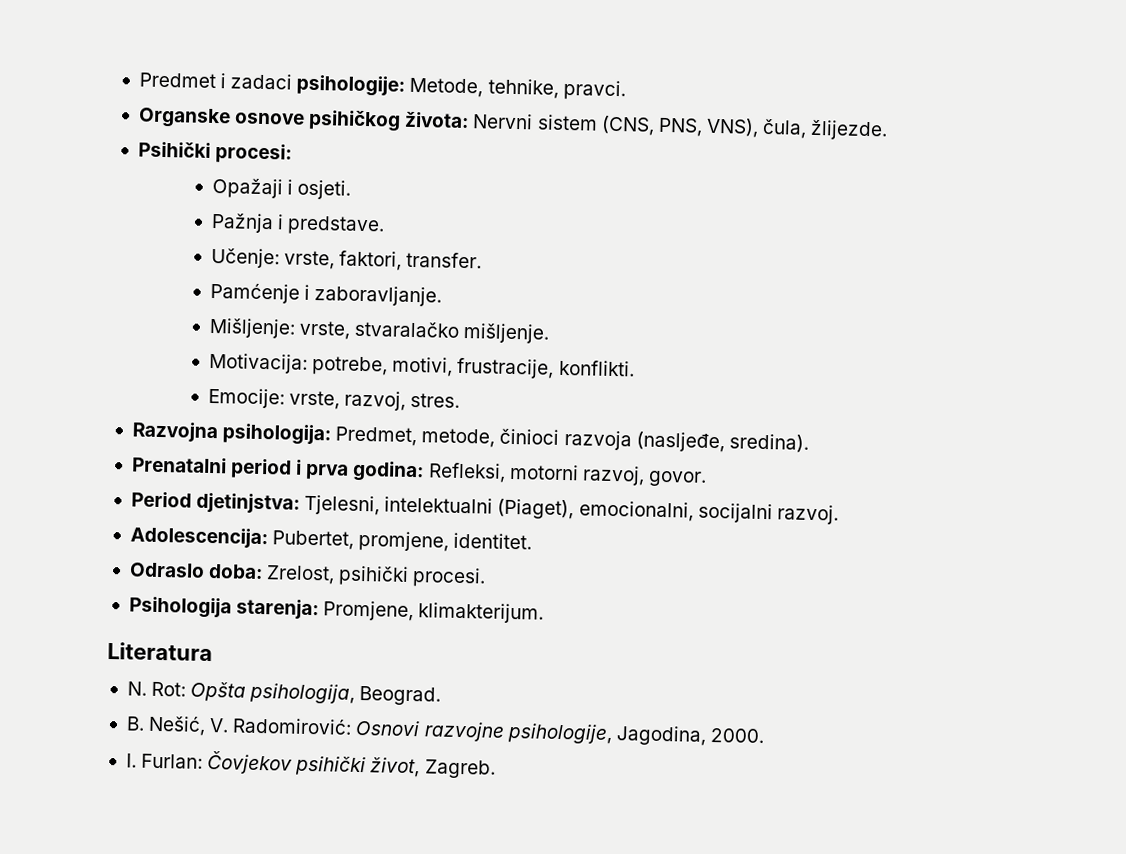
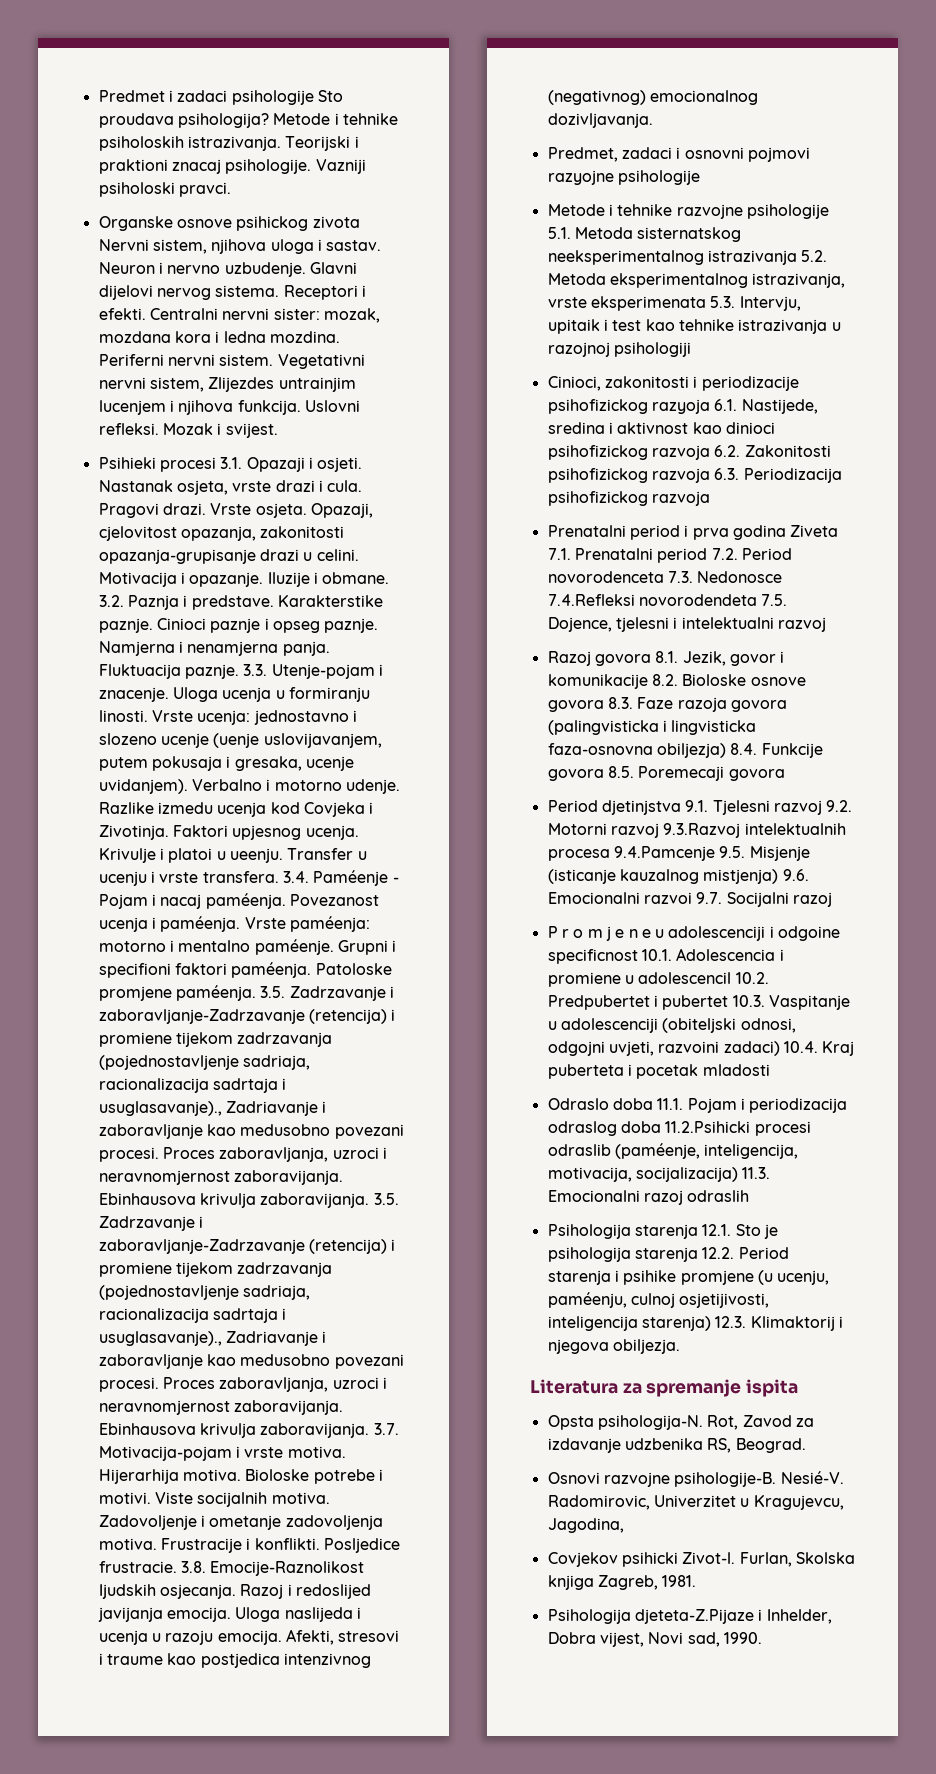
[296,74,626,101] [137,107,889,141] [137,141,293,164] [212,177,352,200] [211,212,386,236] [211,247,483,271] [210,282,443,307] [209,317,551,344] [209,352,635,379] [208,387,461,411] [131,421,809,453] [131,456,707,487] [130,491,839,525] [129,526,533,552] [128,562,487,588] [128,596,545,624] [107,641,213,662] [126,681,442,706] [125,715,765,746] [125,750,496,779] psihologije: Metode, tehnike, pravci. // Organske osnove psihičkog života: Nervni sistem (CNS, PNS, VNS), čula, žlijezde. // Psihički procesi: // Opažaji i osjeti. // Pažnja i predstave. // Učenje: vrste, faktori, transfer. // Pamćenje i zaboravljanje. // Mišljenje: vrste, stvaralačko mišljenje. // Motivacija: potrebe, motivi, frustracije, konflikti. // Emocije: vrste, razvoj, stres. // Razvojna psihologija: Predmet, metode, činioci razvoja (nasljeđe, sredina). // Prenatalni period i prva godina: Refleksi, motorni razvoj, govor. // Period djetinjstva: Tjelesni, intelektualni (Piaget), emocionalni, socijalni razvoj. // Adolescencija: Pubertet, promjene, identitet. // Odraslo doba: Zrelost, psihički procesi. // Psihologija starenja: Promjene, klimakterijum. // Literatura // N. Rot: Opšta psihologija, Beograd. // B. Nešić, V. Radomirović: Osnovi razvojne psihologije, Jagodina, 2000. // I. Furlan: Čovjekov psihički život, Zagreb. -> [231,90,343,105] [98,113,398,128] [98,136,359,151] [98,159,366,174] [98,182,231,197] [98,216,360,231] [98,239,382,254] [98,262,357,277] [98,285,366,300] [98,308,380,323] [98,331,340,343] [98,354,365,369] [98,377,356,392] [98,400,360,415] [98,423,278,438] [98,457,363,472] [98,480,363,495] [98,503,373,518] [98,526,345,541] [98,549,359,564] [98,572,390,587] [98,595,383,610] [98,618,379,633] [98,641,330,656] [98,664,383,679] [98,687,370,702] [98,710,357,725] [98,733,382,748] [98,756,354,771] [98,779,400,794] [98,802,374,817] [98,825,359,840] [98,848,367,863] [98,870,399,886] [98,893,379,909] [98,916,370,932] [98,939,397,955] [98,962,392,978] [98,985,394,1001] [98,1009,396,1024] [98,1032,333,1047] [98,1055,310,1070] [98,1078,287,1093] [98,1101,327,1116] [98,1124,404,1139] [98,1147,387,1162] [98,1170,343,1185] [98,1193,399,1208] [98,1216,203,1231] [98,1239,396,1254] [98,1262,333,1277] [98,1285,310,1300] [98,1308,287,1323] [98,1331,327,1346] [98,1354,404,1369] [98,1377,387,1392] [98,1400,343,1415] [98,1423,399,1438] [98,1446,346,1461] [98,1469,383,1484] [98,1492,330,1507] [98,1515,383,1530] [98,1538,400,1553] [98,1561,365,1576] [98,1584,371,1599] [97,1607,361,1622] [98,1629,400,1645] [98,1653,371,1668] [547,90,758,105] [547,113,653,128] [547,147,810,162] [547,170,700,185] [547,204,829,219] [547,227,742,242] [547,250,828,265] [547,273,846,288] [547,296,801,311] [547,319,841,334] [547,342,691,357] [547,376,799,391] [547,399,818,414] [547,422,775,434] [547,445,831,460] [547,468,842,483] [547,491,710,506] [547,525,839,540] [547,548,792,563] [547,571,783,583] [547,594,788,606] [547,617,826,632] [547,651,785,666] [547,674,806,689] [547,697,787,712] [547,720,757,735] [547,743,823,758] [547,766,785,781] [547,800,853,815] [547,823,846,838] [547,846,810,861] [547,869,809,884] [547,892,832,907] [547,926,841,941] [547,948,784,964] [547,972,769,987] [547,995,850,1010] [547,1018,796,1033] [547,1041,855,1056] [547,1064,770,1079] [547,1098,848,1113] [547,1121,811,1136] [547,1143,799,1159] [547,1167,771,1182] [547,1190,750,1205] [547,1224,778,1239] [547,1247,789,1262] [547,1270,830,1285] [547,1292,770,1308] [547,1316,843,1331] [547,1339,680,1354] [530,1379,799,1397] [547,1415,814,1430] [547,1438,806,1453] [547,1471,844,1487] [547,1495,844,1510] [547,1518,624,1533] [547,1552,855,1567] [547,1575,697,1590] [547,1609,832,1624] [547,1632,762,1647] psihologije Sto proudava psihologija? Metode i tehnike psiholoskih istrazivanja. Teorijski i praktioni znacaj psihologije. Vazniji psiholoski pravci. // Organske osnove psihickog zivota Nervni sistem, njihova uloga i sastav. Neuron i nervno uzbudenje. Glavni dijelovi nervog sistema. Receptori i efekti. Centralni nervni sister: mozak, mozdana kora i ledna mozdina. Periferni nervni sistem. Vegetativni nervni sistem, Zlijezdes untrainjim lucenjem i njihova funkcija. Uslovni refleksi. Mozak i svijest. // Psihieki procesi 3.1. Opazaji i osjeti. Nastanak osjeta, vrste drazi i cula. Pragovi drazi. Vrste osjeta. Opazaji, cjelovitost opazanja, zakonitosti opazanja-grupisanje drazi u celini. Motivacija i opazanje. Iluzije i obmane. 3.2. Paznja i predstave. Karakterstike paznje. Cinioci paznje i opseg paznje. Namjerna i nenamjerna panja. Fluktuacija paznje. 3.3. Utenje-pojam i znacenje. Uloga ucenja u formiranju linosti. Vrste ucenja: jednostavno i slozeno ucenje (uenje uslovijavanjem, putem pokusaja i gresaka, ucenje uvidanjem). Verbalno i motorno udenje. Razlike izmedu ucenja kod Covjeka i Zivotinja. Faktori upjesnog ucenja. Krivulje i platoi u ueenju. Transfer u ucenju i vrste transfera. 3.4. Paméenje - Pojam i nacaj paméenja. Povezanost ucenja i paméenja. Vrste paméenja: motorno i mentalno paméenje. Grupni i specifioni faktori paméenja. Patoloske promjene paméenja. 3.5. Zadrzavanje i zaboravljanje-Zadrzavanje (retencija) i promiene tijekom zadrzavanja (pojednostavljenje sadriaja, racionalizacija sadrtaja i usuglasavanje)., Zadriavanje i zaboravljanje kao medusobno povezani procesi. Proces zaboravljanja, uzroci i neravnomjernost zaboravijanja. Ebinhausova krivulja zaboravijanja. 3.5. Zadrzavanje i zaboravljanje-Zadrzavanje (retencija) i promiene tijekom zadrzavanja (pojednostavljenje sadriaja, racionalizacija sadrtaja i usuglasavanje)., Zadriavanje i zaboravljanje kao medusobno povezani procesi. Proces zaboravljanja, uzroci i neravnomjernost zaboravijanja. Ebinhausova krivulja zaboravijanja. 3.7. Motivacija-pojam i vrste motiva. Hijerarhija motiva. Bioloske potrebe i motivi. Viste socijalnih motiva. Zadovoljenje i ometanje zadovoljenja motiva. Frustracije i konflikti. Posljedice frustracie. 3.8. Emocije-Raznolikost Ijudskih osjecanja. Razoj i redoslijed javijanja emocija. Uloga naslijeda i ucenja u razoju emocija. Afekti, stresovi i traume kao postjedica intenzivnog (negativnog) emocionalnog dozivljavanja. // Predmet, zadaci i osnovni pojmovi razyojne psihologije // Metode i tehnike razvojne psihologije 5.1. Metoda sisternatskog neeksperimentalnog istrazivanja 5.2. Metoda eksperimentalnog istrazivanja, vrste eksperimenata 5.3. Intervju, upitaik i test kao tehnike istrazivanja u razojnoj psihologiji // Cinioci, zakonitosti i periodizacije psihofizickog razyoja 6.1. Nastijede, sredina i aktivnost kao dinioci psihofizickog razvoja 6.2. Zakonitosti psihofizickog razvoja 6.3. Periodizacija psihofizickog razvoja // Prenatalni period i prva godina Ziveta 7.1. Prenatalni period 7.2. Period novorodenceta 7.3. Nedonosce 7.4.Refleksi novorodendeta 7.5. Dojence, tjelesni i intelektualni razvoj // Razoj govora 8.1. Jezik, govor i komunikacije 8.2. Bioloske osnove govora 8.3. Faze razoja govora (palingvisticka i lingvisticka faza-osnovna obiljezja) 8.4. Funkcije govora 8.5. Poremecaji govora // Period djetinjstva 9.1. Tjelesni razvoj 9.2. Motorni razvoj 9.3.Razvoj intelektualnih procesa 9.4.Pamcenje 9.5. Misjenje (isticanje kauzalnog mistjenja) 9.6. Emocionalni razvoi 9.7. Socijalni razoj // P r o m j e n e u adolescenciji i odgoine specificnost 10.1. Adolescencia i promiene u adolescencil 10.2. Predpubertet i pubertet 10.3. Vaspitanje u adolescenciji (obiteljski odnosi, odgojni uvjeti, razvoini zadaci) 10.4. Kraj puberteta i pocetak mladosti // Odraslo doba 11.1. Pojam i periodizacija odraslog doba 11.2.Psihicki procesi odraslib (paméenje, inteligencija, motivacija, socijalizacija) 11.3. Emocionalni razoj odraslih // Psihologija starenja 12.1. Sto je psihologija starenja 12.2. Period starenja i psihike promjene (u ucenju, paméenju, culnoj osjetijivosti, inteligencija starenja) 12.3. Klimaktorij i njegova obiljezja. // Literatura za spremanje ispita // Opsta psihologija-N. Rot, Zavod za izdavanje udzbenika RS, Beograd. // Osnovi razvojne psihologije-B. Nesié-V. Radomirovic, Univerzitet u Kragujevcu, Jagodina, // Covjekov psihicki Zivot-l. Furlan, Skolska knjiga Zagreb, 1981. // Psihologija djeteta-Z.Pijaze i Inhelder, Dobra vijest, Novi sad, 1990.

